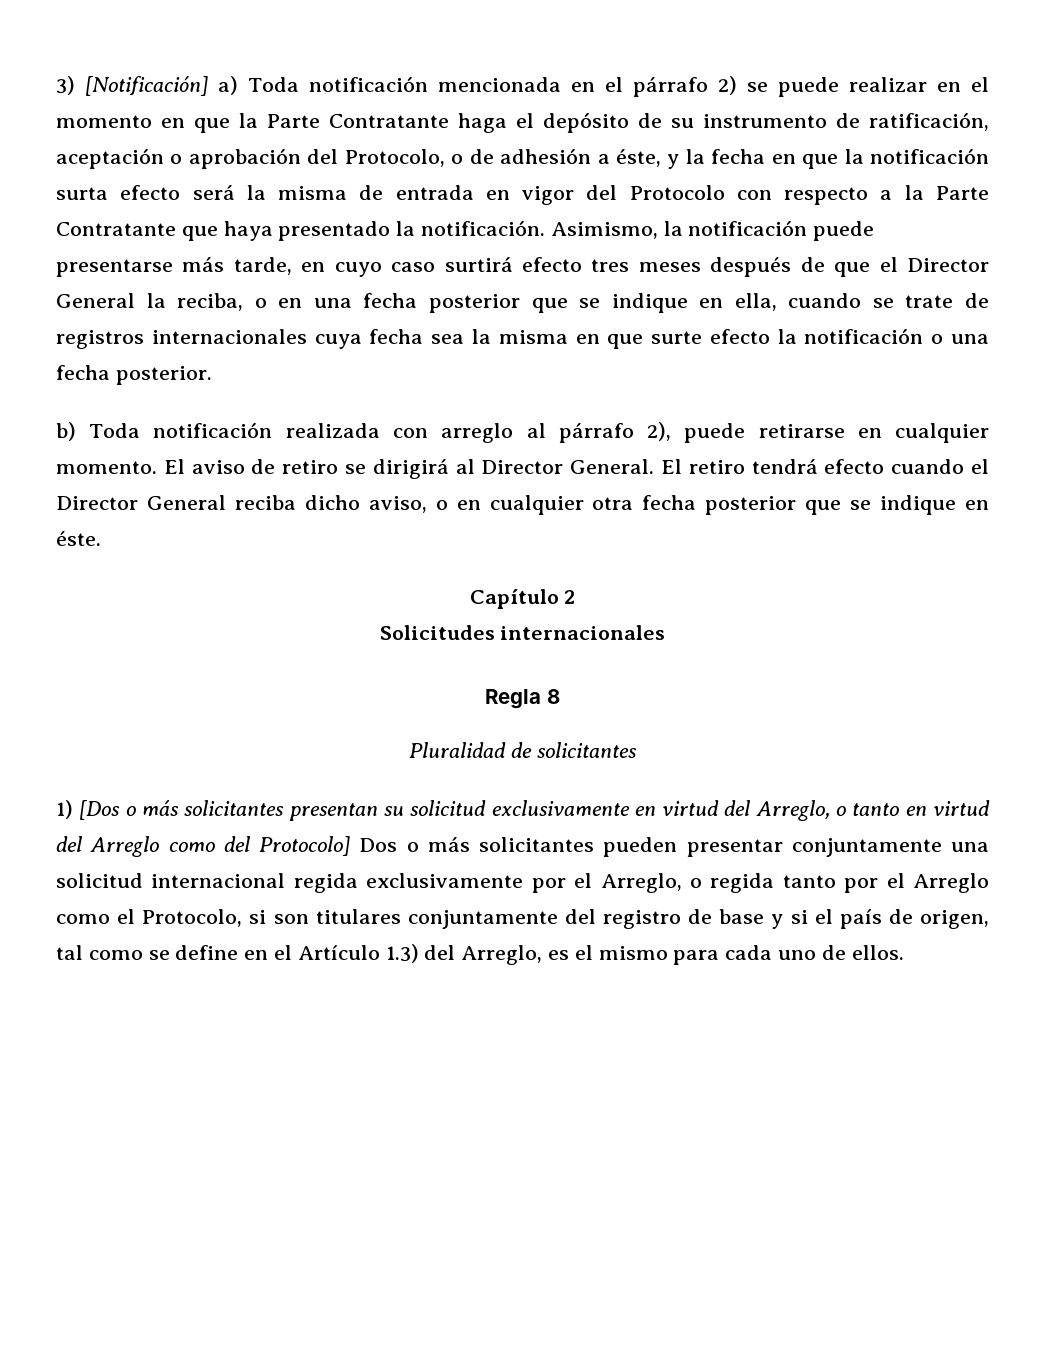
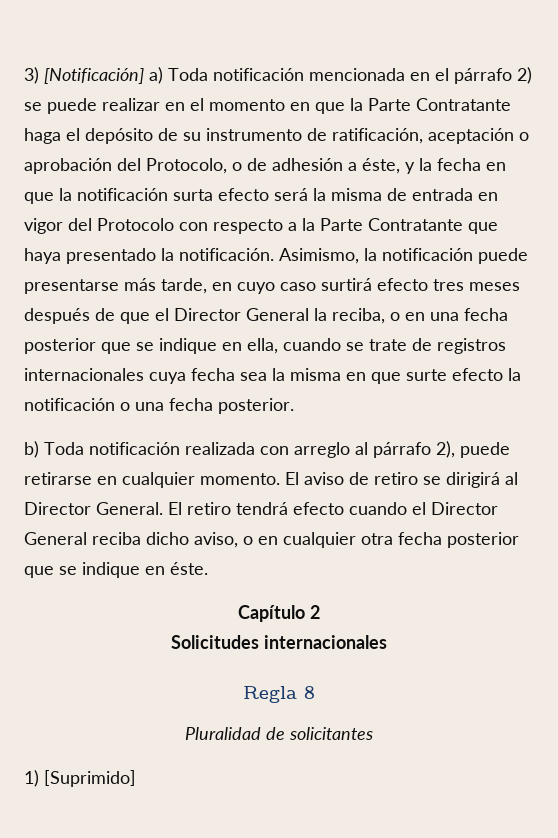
[79,800,990,821] [56,836,989,857] [56,873,989,893] [56,909,989,929] [56,944,904,965] [Dos o más solicitantes presentan su solicitud exclusivamente en virtud del Arreglo, o tanto en virtud del Arreglo como del Protocolo] Dos o más solicitantes pueden presentar conjuntamente una solicitud internacional regida exclusivamente por el Arreglo, o regida tanto por el Arreglo como el Protocolo, si son titulares conjuntamente del registro de base y si el país de origen, tal como se define en el Artículo 1.3) del Arreglo, es el mismo para cada uno de ellos. -> [44,770,136,787] [Suprimido]

